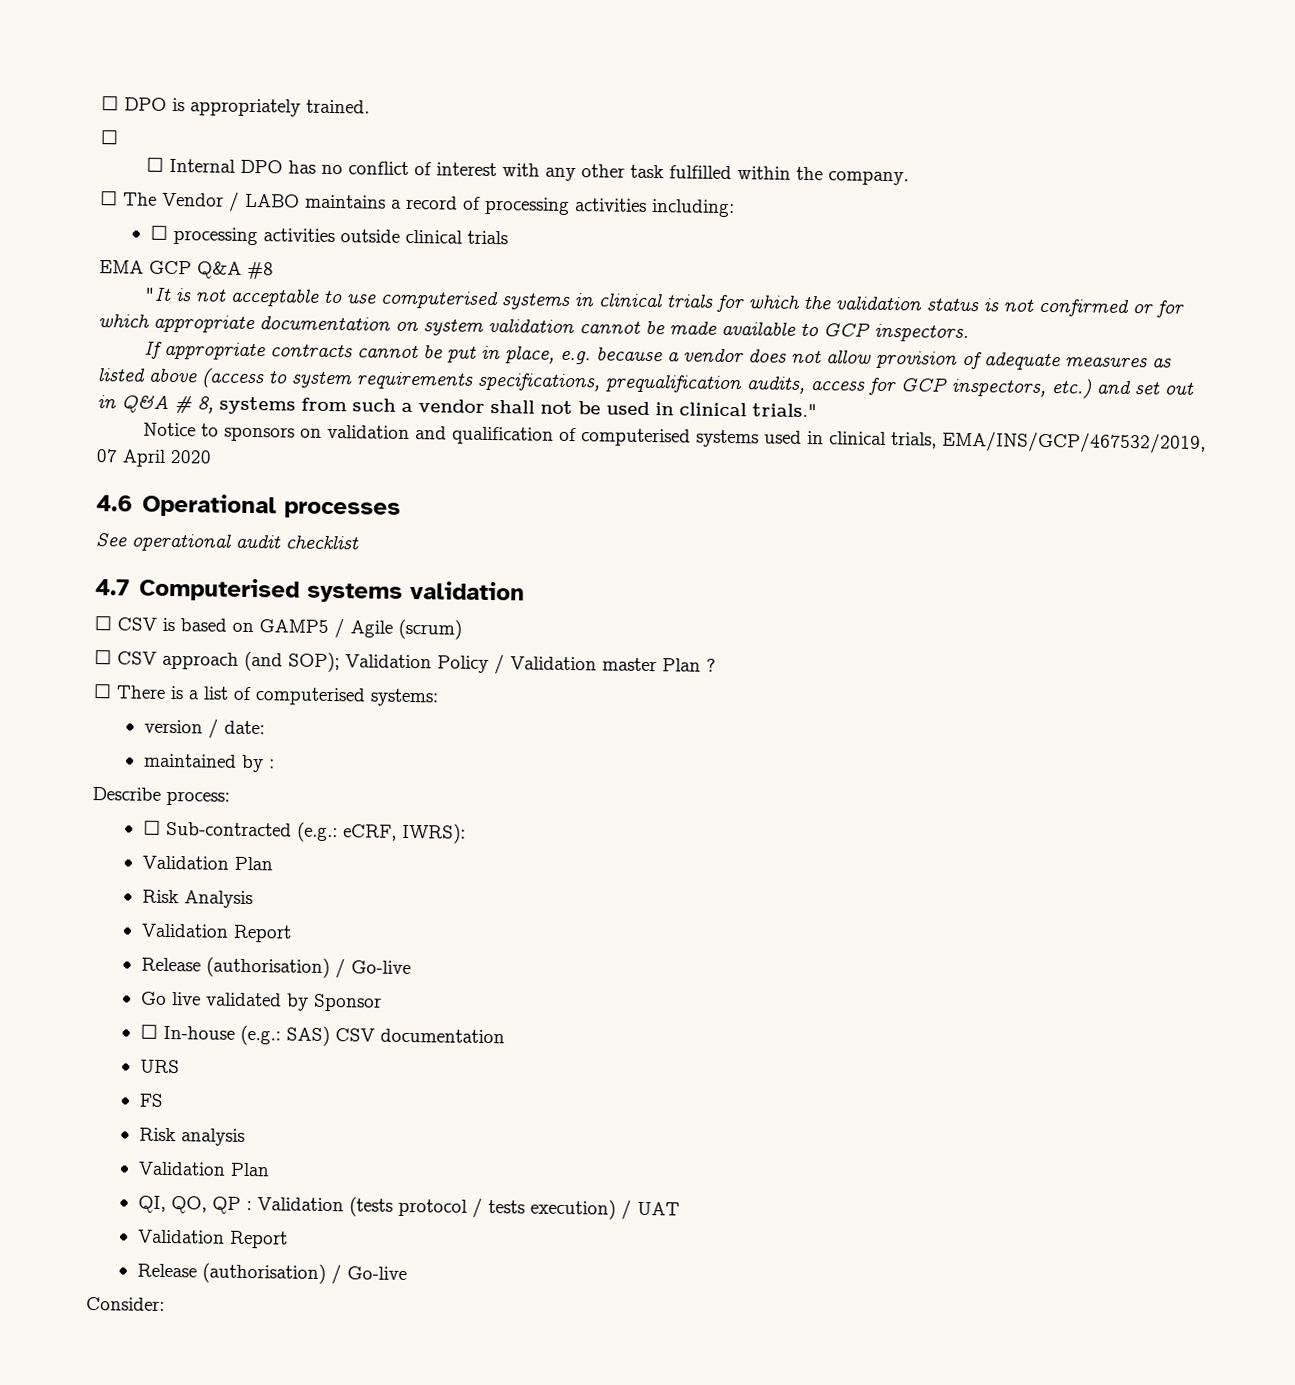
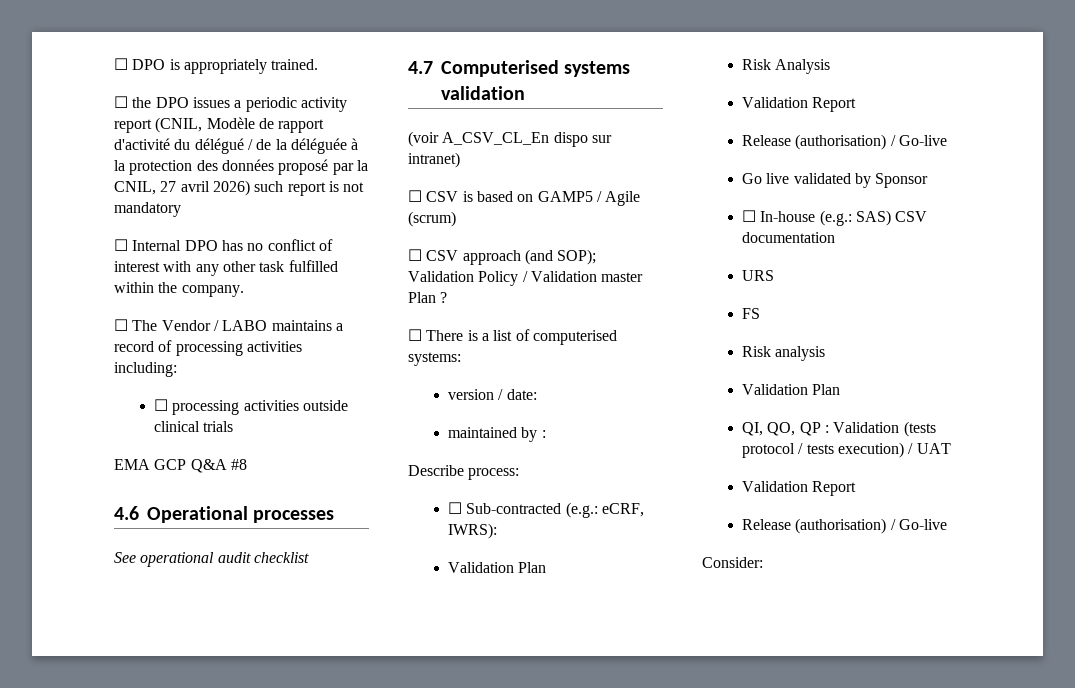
(119, 137) none -> [132,97,347,112] [114,117,325,133] [114,138,359,154] [114,159,368,175] [114,180,365,196] [114,202,181,217] the DPO issues a periodic activity report (CNIL, Modèle de rapport d'activité du délégué / de la déléguée à la protection des données proposé par la CNIL, 27 avril 2026) such report is not mandatory
[144,287,1185,318] [98,314,969,343] [144,341,1173,371] [97,367,1194,399] [97,395,818,418] [143,422,1207,454] [96,449,212,467] // "It is not acceptable to use computerised systems in clinical trials for which the validation status is not confirmed or for which appropriate documentation on system validation cannot be made available to GCP inspectors. // If appropriate contracts cannot be put in place, e.g. because a vendor does not allow provision of adequate measures as listed above (access to system requirements specifications, prequalification audits, access for GCP inspectors, etc.) and set out in Q&A # 8, systems from such a vendor shall not be used in clinical trials." // Notice to sponsors on validation and qualification of computerised systems used in clinical trials, EMA/INS/GCP/467532/2019, 07 April 2020 -> (247, 464) none
(525, 590) none -> [408,131,612,147] [408,152,460,168] // (voir A_CSV_CL_En dispo sur intranet)

